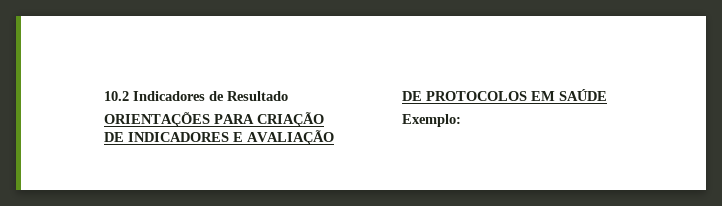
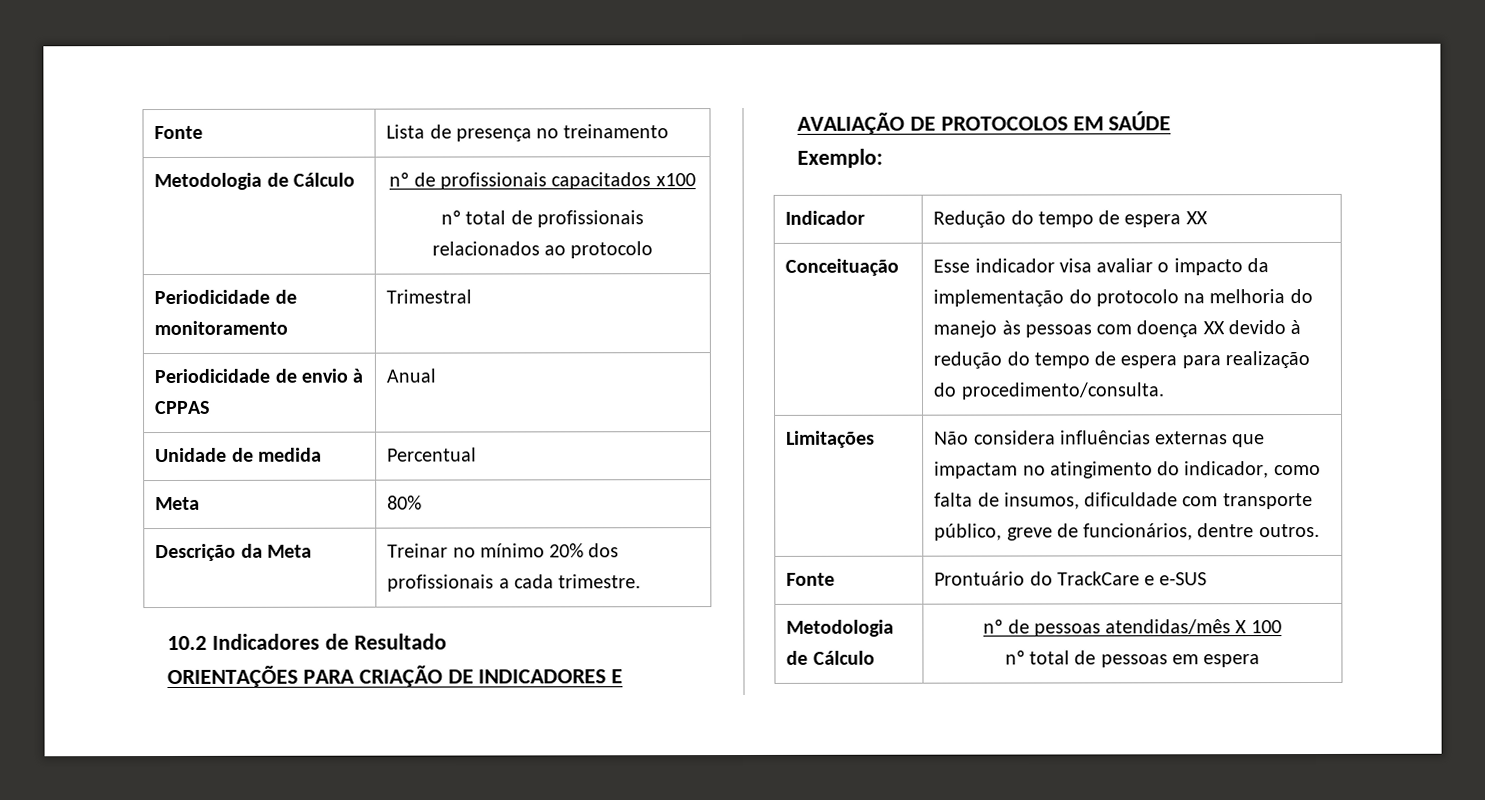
(103, 96) none -> [154,125,204,140] [386,124,670,142] [154,172,355,191] [389,172,696,190] [441,210,644,228] [431,241,654,259] [154,289,297,305] [154,320,289,336] [386,289,473,304] [154,368,364,384] [155,400,211,415] [386,368,437,383] [155,447,322,463] [387,447,478,462] [155,496,201,511] [387,495,423,510] [155,543,312,562] [387,543,620,558] [387,574,642,592] Fonte | Lista de presença no treinamento // Metodologia de Cálculo | nº de profissionais capacitados x100 // nº total de profissionais relacionados ao protocolo // Periodicidade de monitoramento | Trimestral // Periodicidade de envio à CPPAS | Anual // Unidade de medida | Percentual // Meta | 80% // Descrição da Meta | Treinar no mínimo 20% dos profissionais a cada trimestre. //
(461, 120) none -> [785,210,866,225] [933,210,1208,228] [785,258,900,276] [933,258,1269,276] [933,289,1313,307] [933,320,1302,338] [933,351,1310,369] [933,382,1164,400] [786,430,876,448] [934,430,1266,448] [934,461,1321,479] [934,492,1313,510] [934,523,1320,541] [786,572,836,586] [934,571,1208,586] [786,619,895,637] [786,650,875,665] [983,619,1282,637] [1004,650,1261,668] // Indicador | Redução do tempo de espera XX // Conceituação | Esse indicador visa avaliar o impacto da implementação do protocolo na melhoria do manejo às pessoas com doença XX devido à redução do tempo de espera para realização do procedimento/consulta. // Limitações | Não considera influências externas que impactam no atingimento do indicador, como falta de insumos, dificuldade com transporte público, greve de funcionários, dentre outros. // Fonte | Prontuário do TrackCare e e-SUS // Metodologia de Cálculo | nº de pessoas atendidas/mês X 100 // nº total de pessoas em espera

